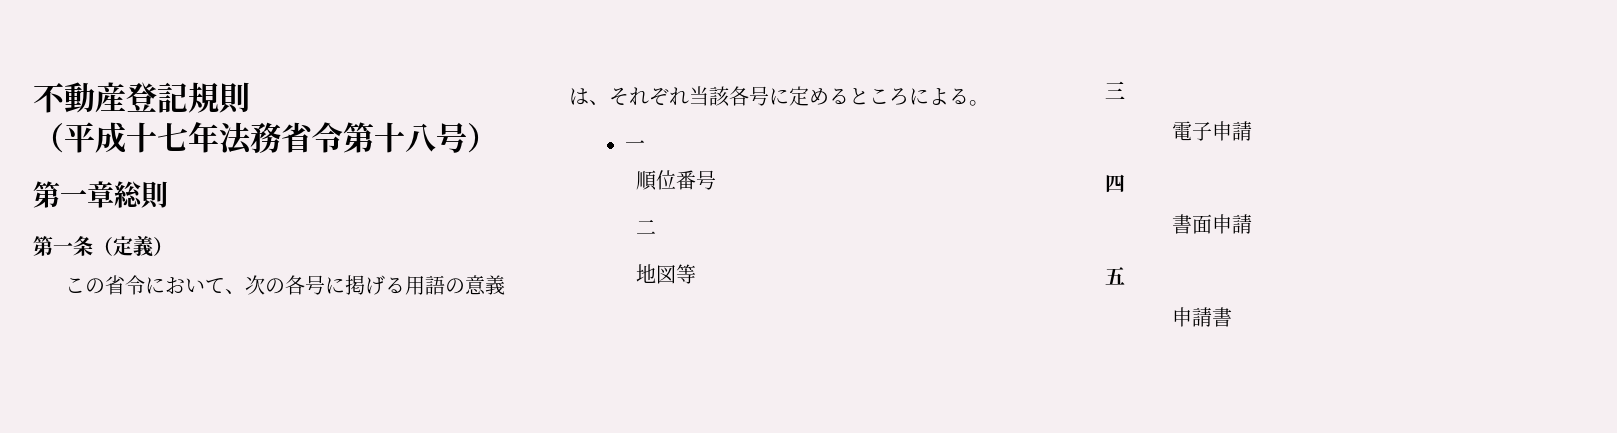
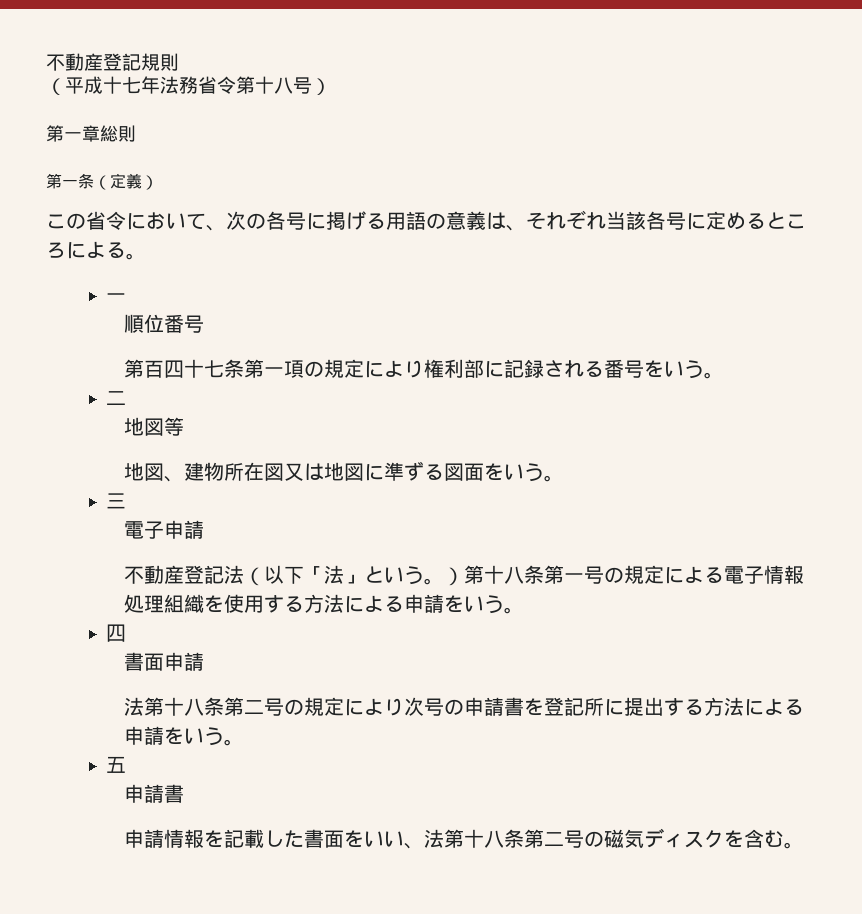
[636,219,657,235] [636,264,697,284] [1105,81,1125,99] [1172,121,1253,141] [1105,174,1125,193] [1172,214,1253,234] [1105,267,1125,285] [1172,307,1233,327] 二 // 地図等 // 三 // 電子申請 // 四 // 書面申請 // 五 // 申請書 -> [123,359,724,379] [106,391,127,405] [123,417,184,436] [123,461,564,482] [106,493,127,509] [123,520,204,539] [123,565,804,586] [123,594,524,614] [106,624,127,642] [123,652,204,671] [123,697,804,716] [123,726,244,746] [106,756,127,773] [123,784,184,803] [123,828,804,849] 第百四十七条第一項の規定により権利部に記録される番号をいう。 // 二 // 地図等 // 地図、建物所在図又は地図に準ずる図面をいう。 // 三 // 電子申請 // 不動産登記法（以下「法」という。）第十八条第一号の規定による電子情報処理組織を使用する方法による申請をいう。 // 四 // 書面申請 // 法第十八条第二号の規定により次号の申請書を登記所に提出する方法による申請をいう。 // 五 // 申請書 // 申請情報を記載した書面をいい、法第十八条第二号の磁気ディスクを含む。

